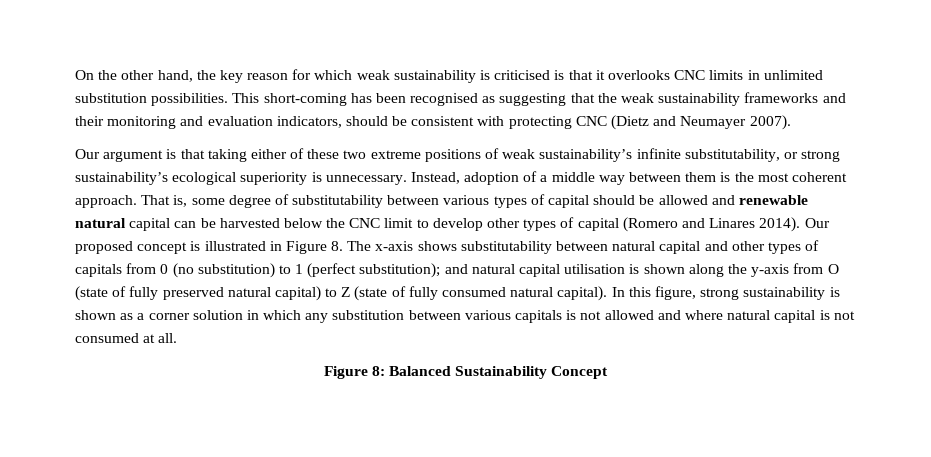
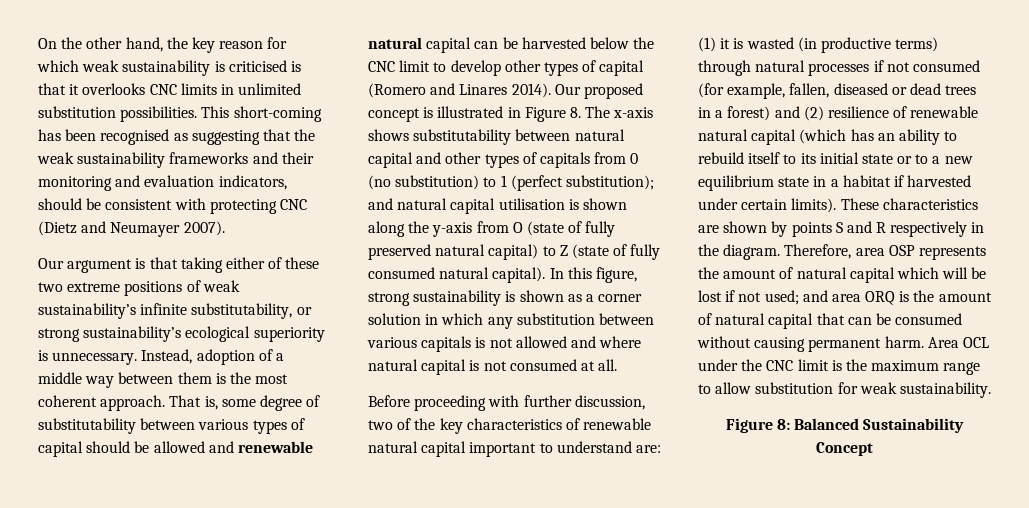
(178, 338) none -> [368,395,645,411] [368,418,652,434] [368,441,661,457] [698,37,939,53] [698,60,980,76] [698,83,977,99] [698,106,979,121] [698,129,958,145] [698,152,973,164] [698,175,972,191] [698,198,978,213] [698,221,985,237] [698,244,986,260] [698,267,987,283] [698,290,992,305] [698,313,963,329] [697,336,989,352] [698,359,981,375] [698,382,991,398] // Before proceeding with further discussion, two of the key characteristics of renewable natural capital important to understand are: (1) it is wasted (in productive terms) through natural processes if not consumed (for example, fallen, diseased or dead trees in a forest) and (2) resilience of renewable natural capital (which has an ability to rebuild itself to its initial state or to a new equilibrium state in a habitat if harvested under certain limits). These characteristics are shown by points S and R respectively in the diagram. Therefore, area OSP represents the amount of natural capital which will be lost if not used; and area ORQ is the amount of natural capital that can be consumed without causing permanent harm. Area OCL under the CNC limit is the maximum range to allow substitution for weak sustainability.

